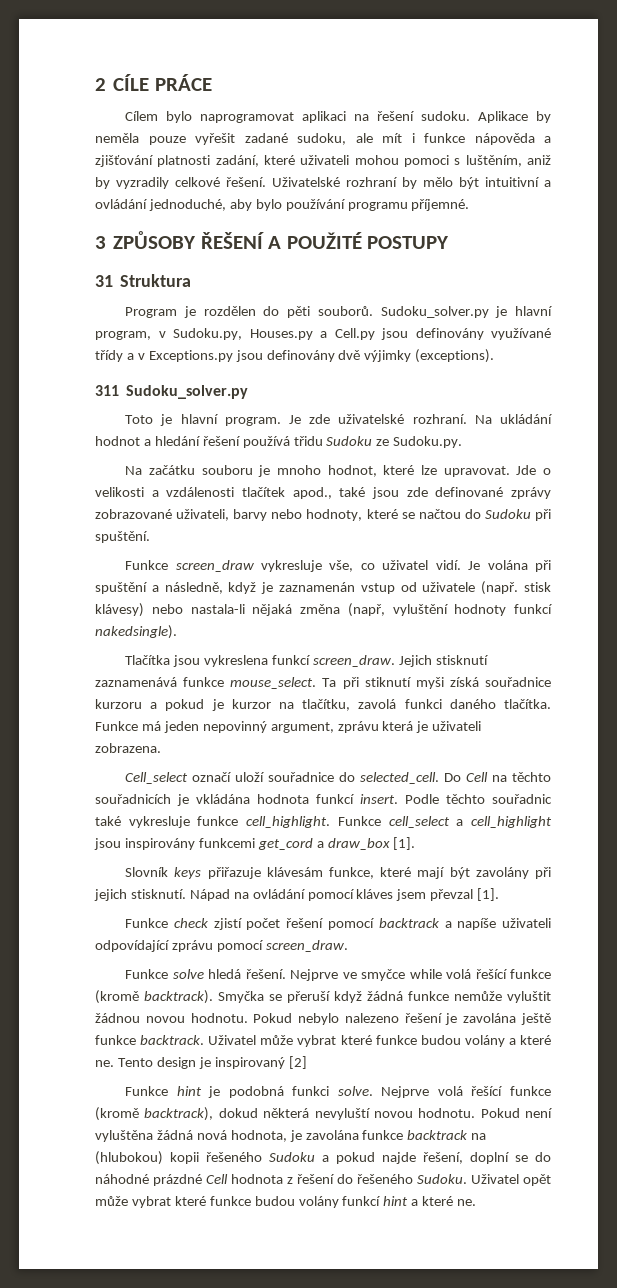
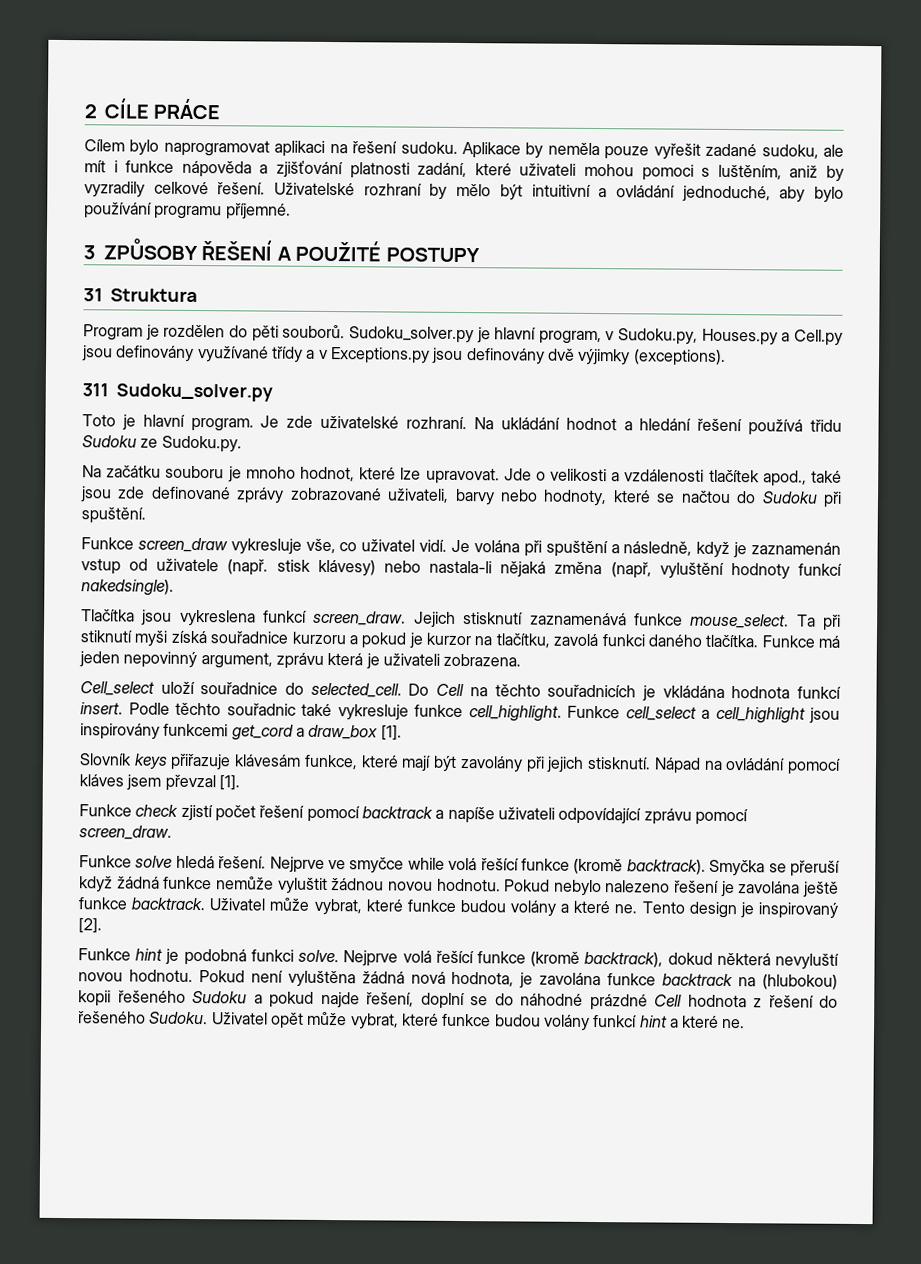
[192,772,232,782] označí -> (155, 688) none
[297,1035,337,1047] vybrat -> [313,898,362,916] vybrat,
[288,1056,307,1069] [2] -> [78,917,102,934] [2].
[131,1196,171,1208] vybrat -> [350,1013,399,1030] vybrat,

